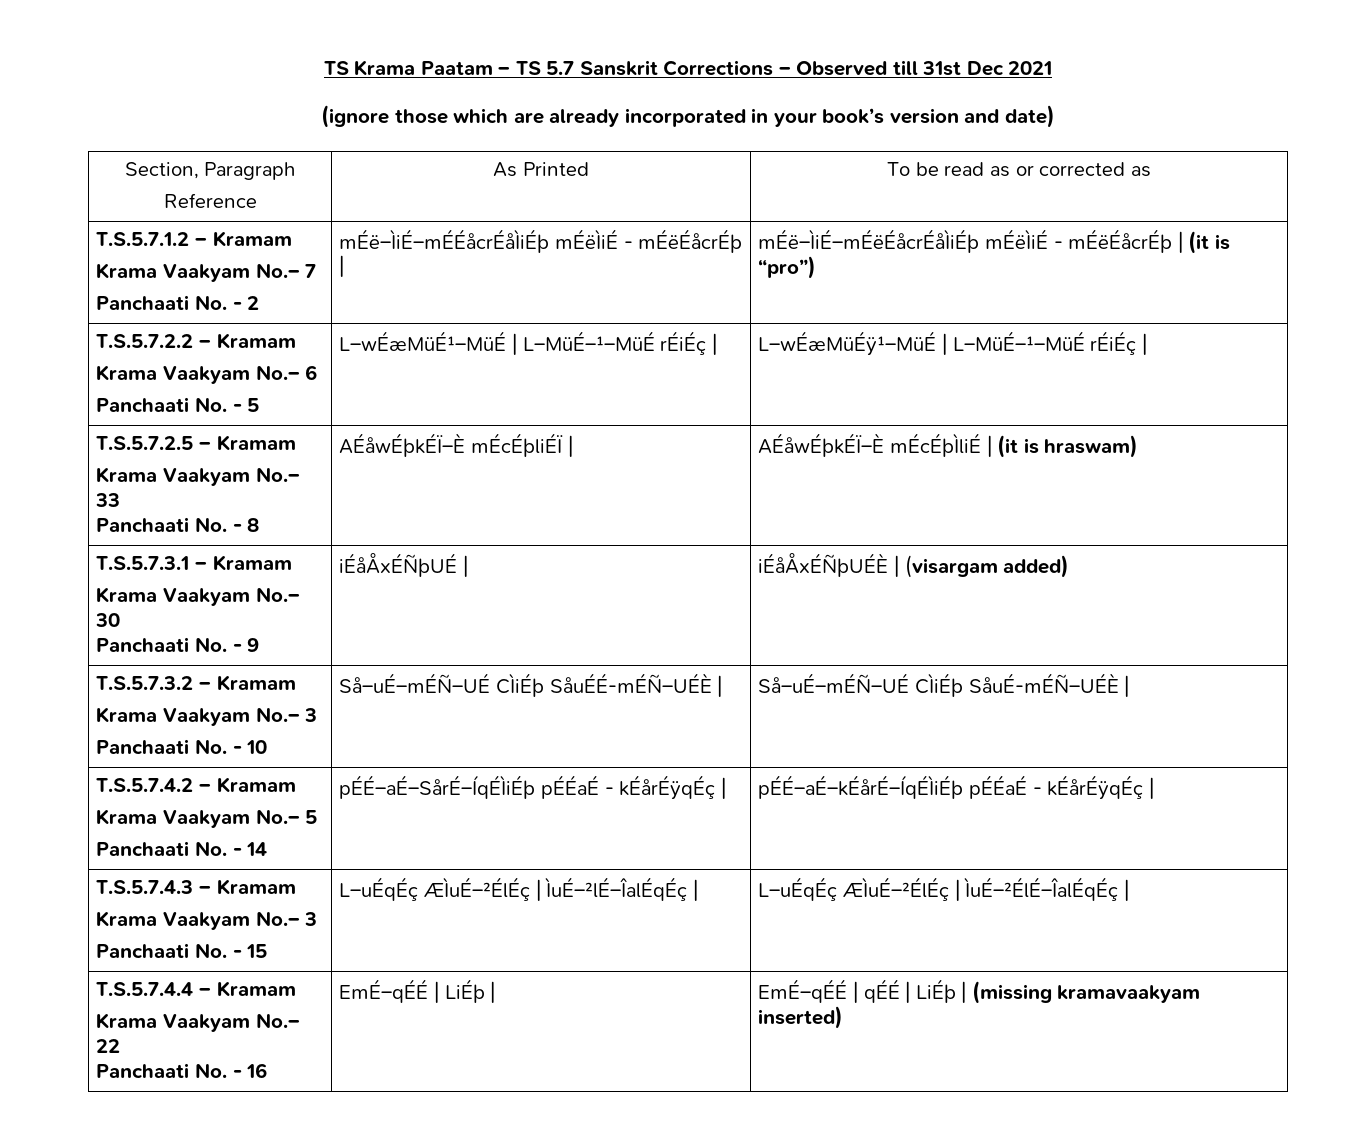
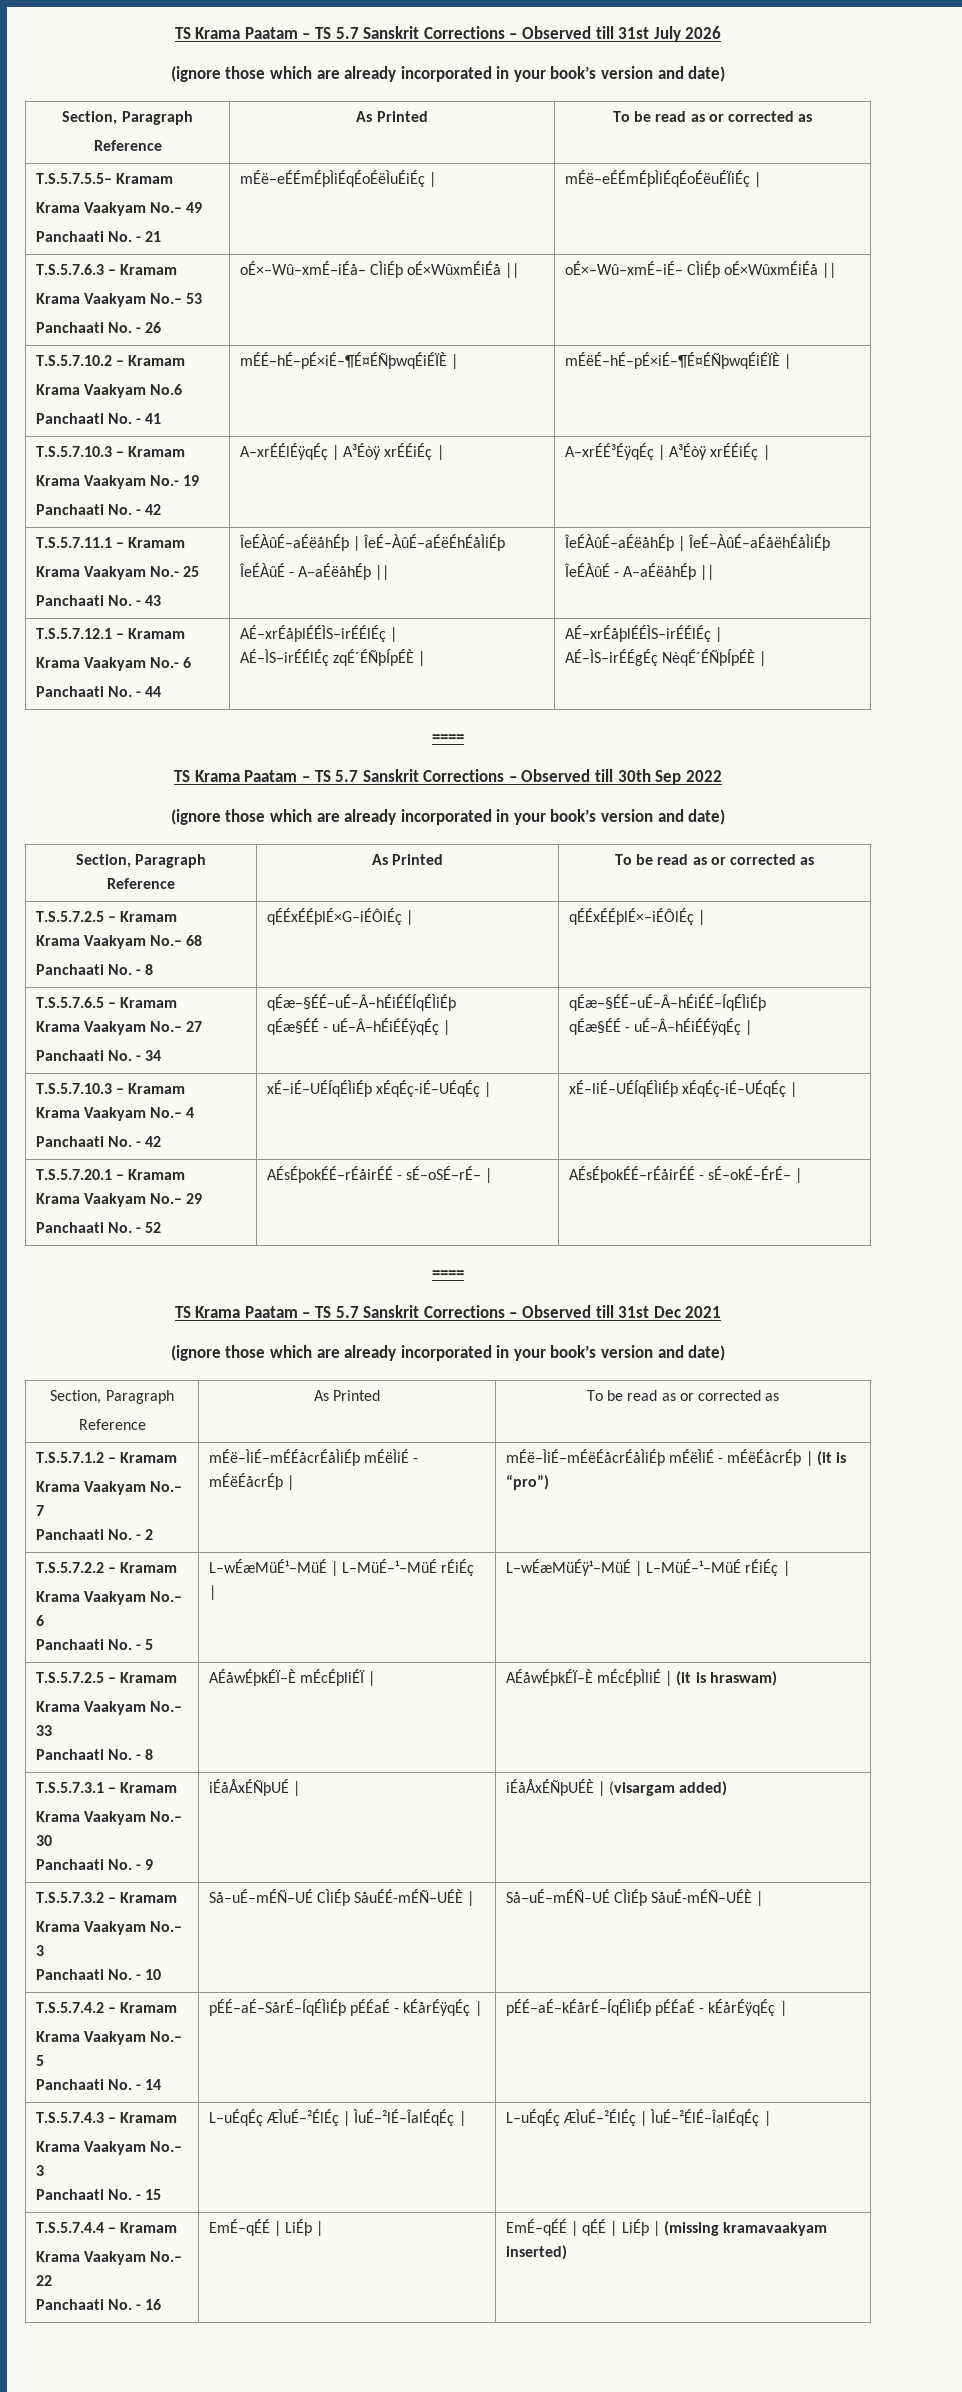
(962, 68) none -> [653,26,722,42] [170,66,726,82] [62,111,193,125] [93,140,162,151] [356,111,428,122] [612,111,813,122] [35,173,174,184] [35,202,203,216] [35,231,162,242] [239,170,437,187] [564,170,762,187] [35,264,178,275] [35,293,203,307] [35,322,162,333] [239,261,520,278] [564,261,837,278] [35,355,186,366] [35,384,183,398] [35,413,162,424] [239,352,459,369] [564,352,792,369] [35,446,186,457] [35,475,200,489] [35,504,162,515] [239,443,444,460] [564,443,770,460] [35,537,186,548] [35,566,200,580] [35,595,162,606] [238,534,506,551] [238,563,390,580] [563,534,831,551] [563,563,715,580] [35,628,186,639] [35,657,192,671] [35,686,162,697] [239,625,398,642] [239,649,426,666] [564,625,723,642] [564,649,767,666] [432,734,464,742] [174,769,722,785] [170,809,726,825] [75,854,207,868] [107,878,175,889] [371,854,444,865] [614,854,815,865] [35,911,178,922] [35,935,203,949] [35,964,154,975] [266,908,414,925] [568,908,706,925] [35,997,178,1008] [35,1021,203,1035] [35,1050,162,1061] [266,994,456,1011] [266,1018,451,1035] [568,994,766,1011] [568,1018,753,1035] [35,1083,186,1094] [35,1107,195,1121] [35,1136,162,1147] [266,1080,492,1097] [568,1080,798,1097] [35,1169,186,1180] [35,1193,203,1207] [35,1222,162,1233] [266,1166,493,1183] [568,1166,803,1183] [432,1270,464,1278] [174,1305,650,1318] July 2026 // (ignore those which are already incorporated in your book’s version and date) // Section, Paragraph // Reference | As Printed | To be read as or corrected as // T.S.5.7.5.5– Kramam // Krama Vaakyam No.– 49 // Panchaati No. - 21 | mÉë–eÉÉmÉþÌiÉqÉoÉëÌuÉiÉç | | mÉë–eÉÉmÉþÌiÉqÉoÉëuÉÏiÉç | // T.S.5.7.6.3 – Kramam // Krama Vaakyam No.– 53 // Panchaati No. - 26 | oÉ×–Wû–xmÉ–iÉå– CÌiÉþ oÉ×WûxmÉiÉå || | oÉ×–Wû–xmÉ–iÉ– CÌiÉþ oÉ×WûxmÉiÉå || // T.S.5.7.10.2 – Kramam // Krama Vaakyam No.6 // Panchaati No. - 41 | mÉÉ–hÉ–pÉ×iÉ–¶É¤ÉÑþwqÉiÉÏÈ | | mÉëÉ–hÉ–pÉ×iÉ–¶É¤ÉÑþwqÉiÉÏÈ | // T.S.5.7.10.3 – Kramam // Krama Vaakyam No.- 19 // Panchaati No. - 42 | A–xrÉÉlÉÿqÉç | A³Éòÿ xrÉÉiÉç | | A–xrÉÉ³ÉÿqÉç | A³Éòÿ xrÉÉiÉç | // T.S.5.7.11.1 – Kramam // Krama Vaakyam No.- 25 // Panchaati No. - 43 | ÎeÉÀûÉ–aÉëåhÉþ | ÎeÉ–ÀûÉ–aÉëÉhÉåÌiÉþ // ÎeÉÀûÉ - A–aÉëåhÉþ || | ÎeÉÀûÉ–aÉëåhÉþ | ÎeÉ–ÀûÉ–aÉåëhÉåÌiÉþ // ÎeÉÀûÉ - A–aÉëåhÉþ || // T.S.5.7.12.1 – Kramam // Krama Vaakyam No.- 6 // Panchaati No. - 44 | AÉ–xrÉåþlÉÉÌS–irÉÉlÉç | // AÉ–ÌS–irÉÉlÉç zqÉ´ÉÑþÍpÉÈ | | AÉ–xrÉåþlÉÉÌS–irÉÉlÉç | // AÉ–ÌS–irÉÉgÉç NèqÉ´ÉÑþÍpÉÈ | // ==== // TS Krama Paatam – TS 5.7 Sanskrit Corrections – Observed till 30th Sep 2022 // (ignore those which are already incorporated in your book’s version and date) // Section, Paragraph // Reference | As Printed | To be read as or corrected as // T.S.5.7.2.5 – Kramam // Krama Vaakyam No.– 68 // Panchaati No. - 8 | qÉÉxÉÉþlÉ×G–iÉÔlÉç | | qÉÉxÉÉþlÉ×–iÉÔlÉç | // T.S.5.7.6.5 – Kramam // Krama Vaakyam No.– 27 // Panchaati No. - 34 | qÉæ–§ÉÉ–uÉ–Â–hÉiÉÉÍqÉÌiÉþ // qÉæ§ÉÉ - uÉ–Â–hÉiÉÉÿqÉç | | qÉæ–§ÉÉ–uÉ–Â–hÉiÉÉ–ÍqÉÌiÉþ // qÉæ§ÉÉ - uÉ–Â–hÉiÉÉÿqÉç | // T.S.5.7.10.3 – Kramam // Krama Vaakyam No.– 4 // Panchaati No. - 42 | xÉ–iÉ–UÉÍqÉÌiÉþ xÉqÉç-iÉ–UÉqÉç | | xÉ–liÉ–UÉÍqÉÌiÉþ xÉqÉç-iÉ–UÉqÉç | // T.S.5.7.20.1 – Kramam // Krama Vaakyam No.– 29 // Panchaati No. - 52 | AÉsÉþokÉÉ–rÉåirÉÉ - sÉ–oSÉ–rÉ– | | AÉsÉþokÉÉ–rÉåirÉÉ - sÉ–okÉ–ÉrÉ– | // ==== // TS Krama Paatam – TS 5.7 Sanskrit Corrections – Observed till 31st

